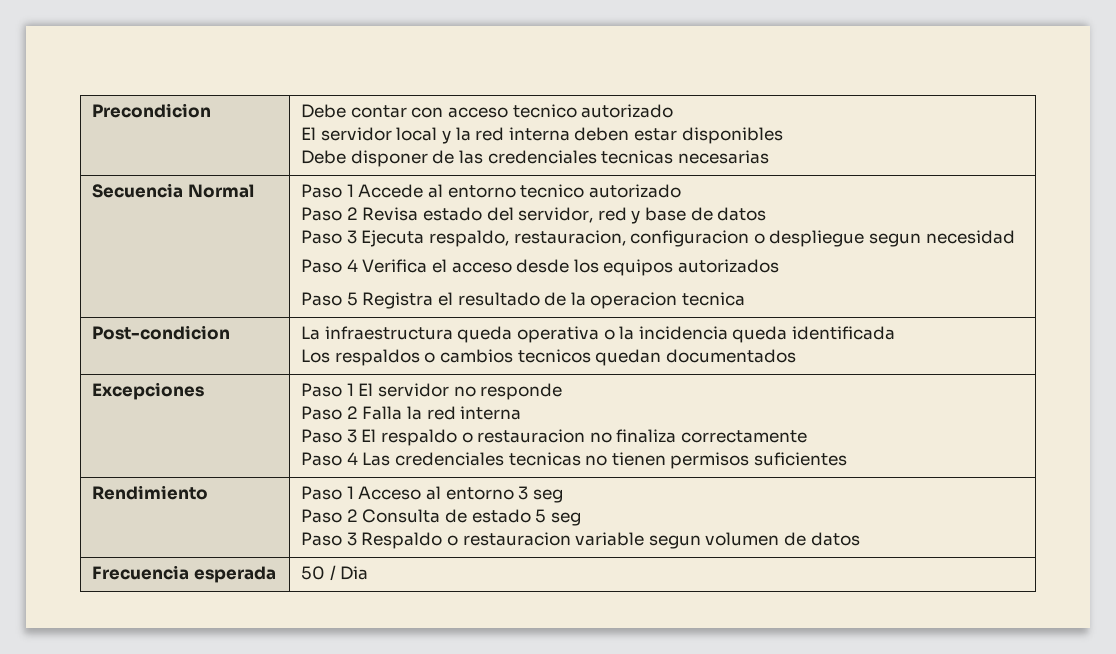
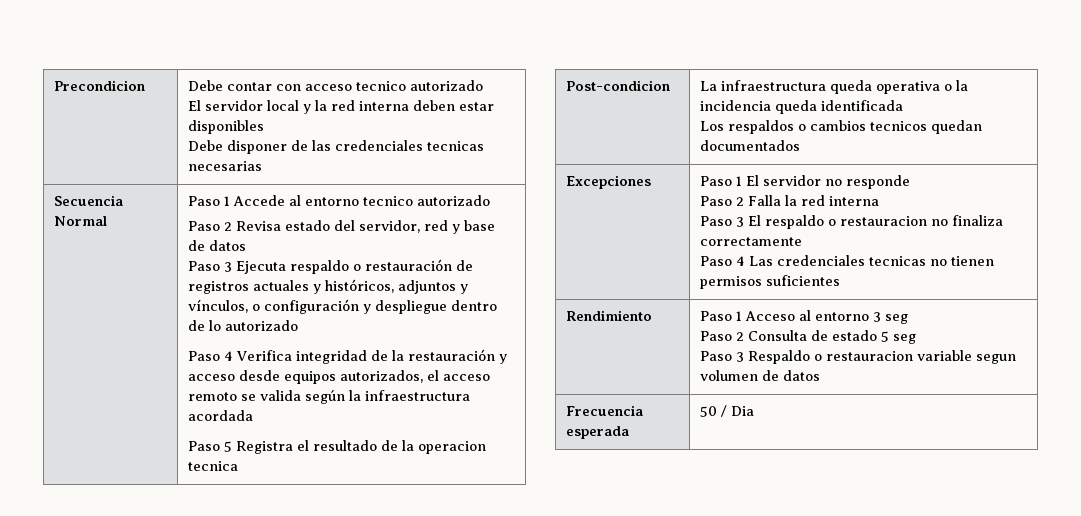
[428,230,1015,247] [301,259,779,276] respaldo, restauracion, configuracion o despliegue segun necesidad // Paso 4 Verifica el acceso desde los equipos autorizados -> [289,259,473,274] [187,279,468,294] [187,299,497,314] [187,320,298,331] [187,349,507,364] [187,370,490,384] [187,390,470,404] [187,410,253,421] respaldo o restauración de registros actuales y históricos, adjuntos y vínculos, o configuración y despliegue dentro de lo autorizado // Paso 4 Verifica integridad de la restauración y acceso desde equipos autorizados, el acceso remoto se valida según la infraestructura acordada

